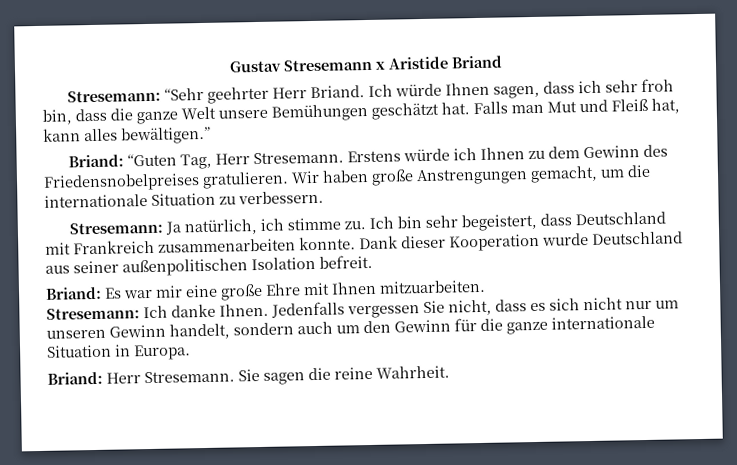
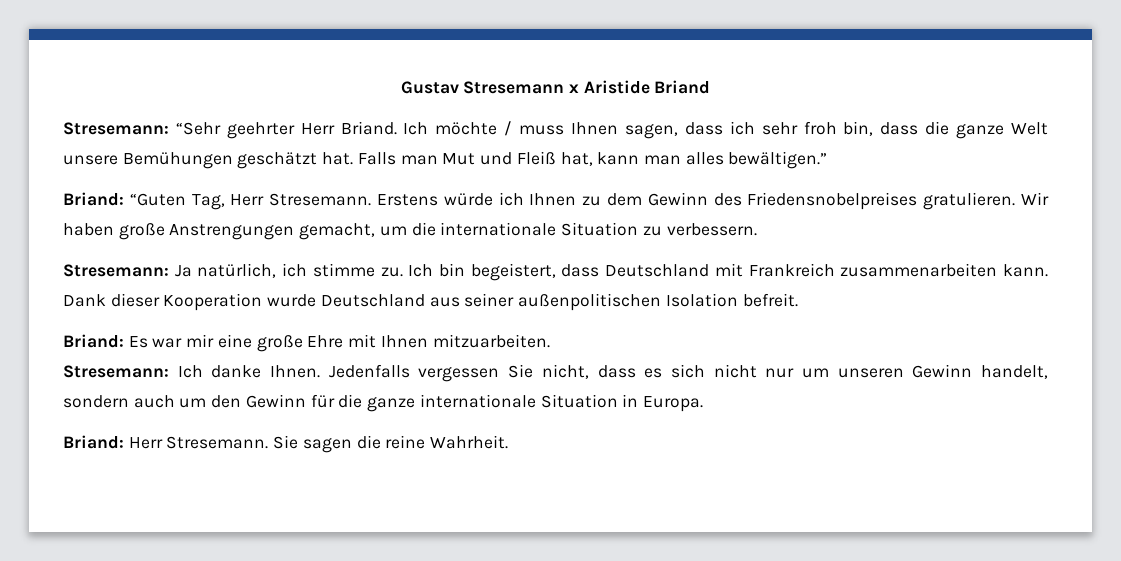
[395,83,443,97] würde -> [435,121,565,136] möchte / muss
(81, 135) none -> [643,155,681,165] man
[425,215,459,228] sehr -> (466, 270) none
[299,236,356,251] konnte. -> [1002,264,1048,277] kann.

